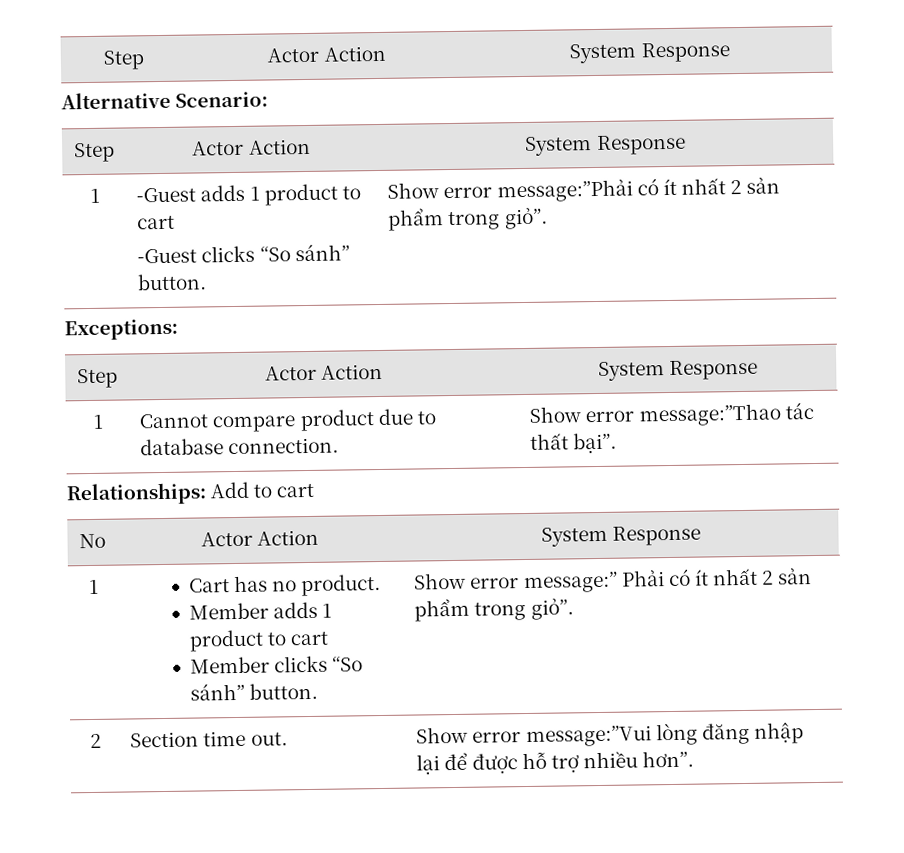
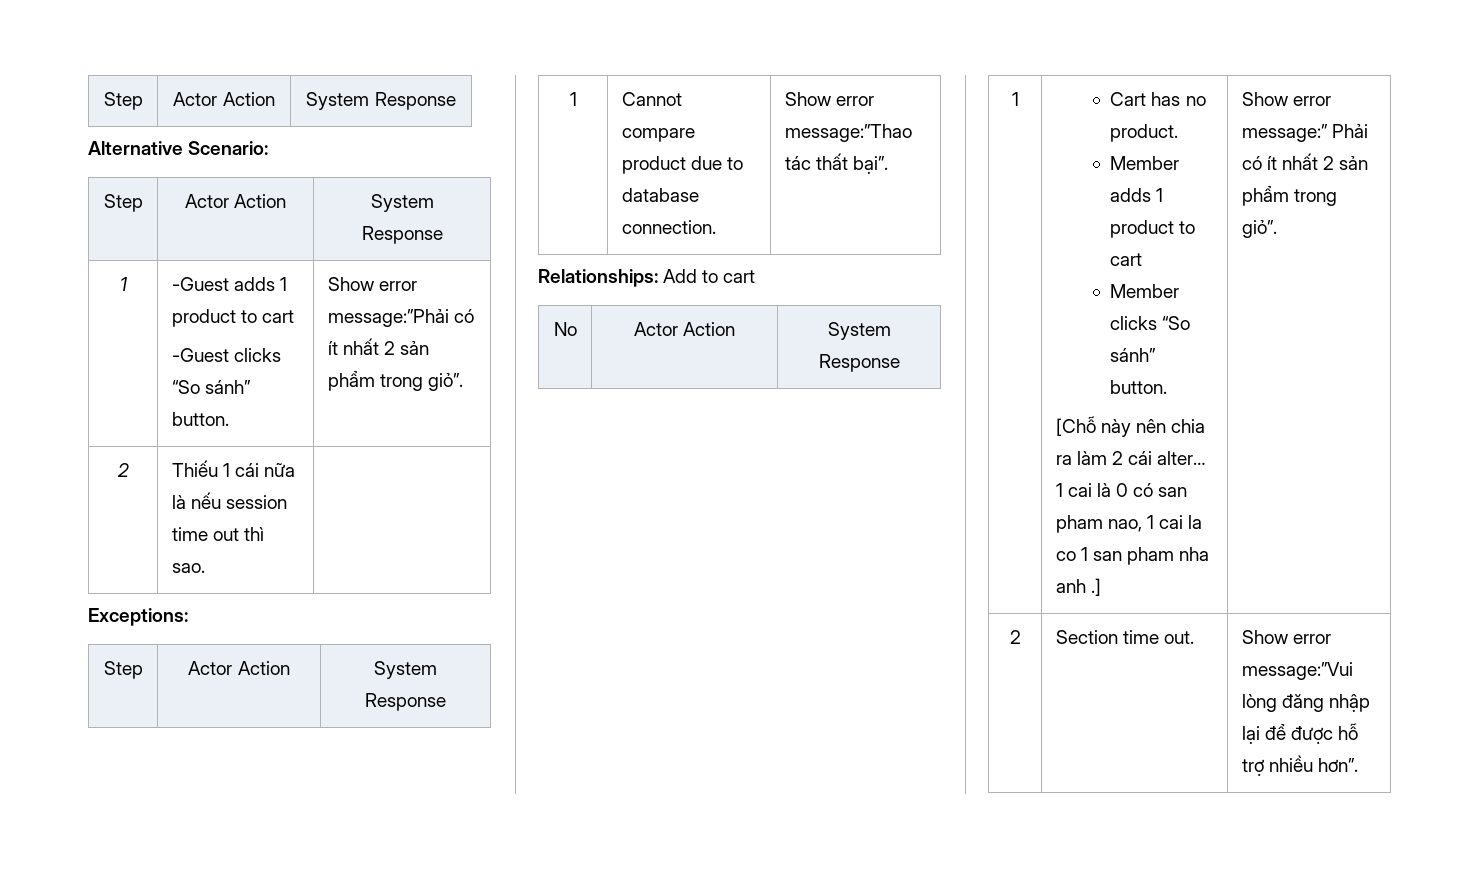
(548, 218) none -> [116,463,129,477] [171,460,296,477] [171,492,287,509] [171,527,264,541] [171,563,205,573] // 2 | Thiếu 1 cái nữa là nếu session time out thì sao. |
(318, 691) none -> [1055,416,1206,437] [1055,451,1207,465] [1055,483,1188,497] [1055,515,1203,533] [1055,547,1210,565] [1055,578,1101,596] // [Chỗ này nên chia ra làm 2 cái alter… 1 cai là 0 có san pham nao, 1 cai la co 1 san pham nha anh .]

